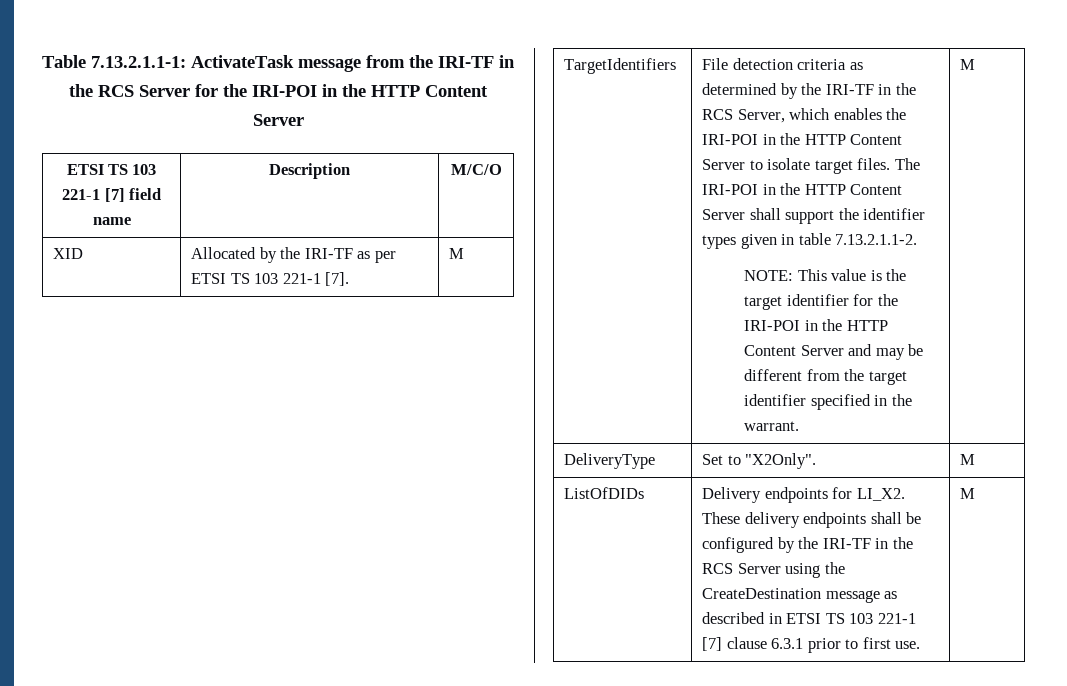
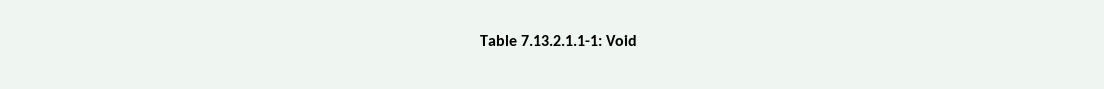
[191,55,515,72] [69,84,488,97] [252,114,304,126] [66,164,157,175] [62,188,161,202] [92,217,131,225] [269,163,350,179] [450,164,502,175] [53,248,84,259] [191,247,396,263] [191,272,350,286] [449,248,465,259] [564,58,677,74] [702,58,863,70] [702,83,916,99] [702,108,907,123] [702,133,903,145] [702,158,920,174] [702,183,903,195] [702,208,926,224] [702,233,918,249] [744,269,906,281] [744,294,898,310] [744,319,888,331] [744,344,923,360] [744,369,907,385] [744,394,912,410] [744,421,800,431] [960,59,976,70] [564,453,656,469] [702,453,817,469] [960,454,976,465] [564,487,645,499] [702,487,905,503] [702,512,922,528] [702,537,913,553] [702,562,845,578] [702,588,898,603] [702,612,916,624] [702,637,921,653] [960,488,976,499] ActivateTask message from the IRI-TF in the RCS Server for the IRI-POI in the HTTP Content Server // ETSI TS 103 221-1 [7] field name | Description | M/C/O // XID | Allocated by the IRI-TF as per ETSI TS 103 221-1 [7]. | M // TargetIdentifiers | File detection criteria as determined by the IRI-TF in the RCS Server, which enables the IRI-POI in the HTTP Content Server to isolate target files. The IRI-POI in the HTTP Content Server shall support the identifier types given in table 7.13.2.1.1-2. // NOTE: This value is the target identifier for the IRI-POI in the HTTP Content Server and may be different from the target identifier specified in the warrant. | M // DeliveryType | Set to "X2Only". | M // ListOfDIDs | Delivery endpoints for LI_X2. These delivery endpoints shall be configured by the IRI-TF in the RCS Server using the CreateDestination message as described in ETSI TS 103 221-1 [7] clause 6.3.1 prior to first use. | M -> [606,35,638,46] Void

